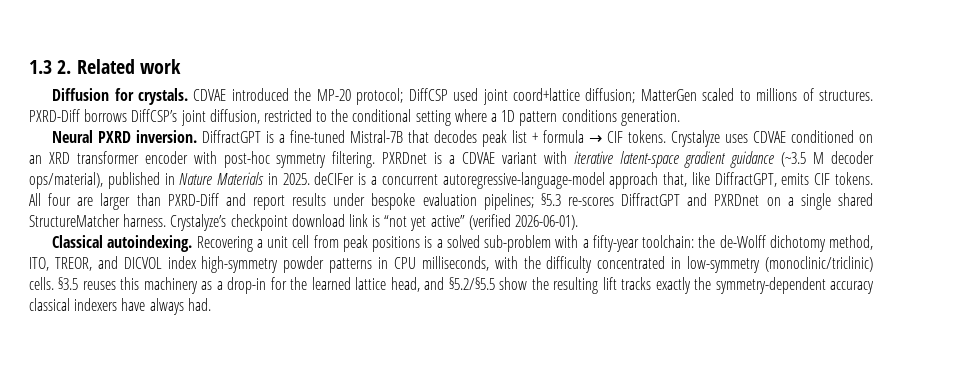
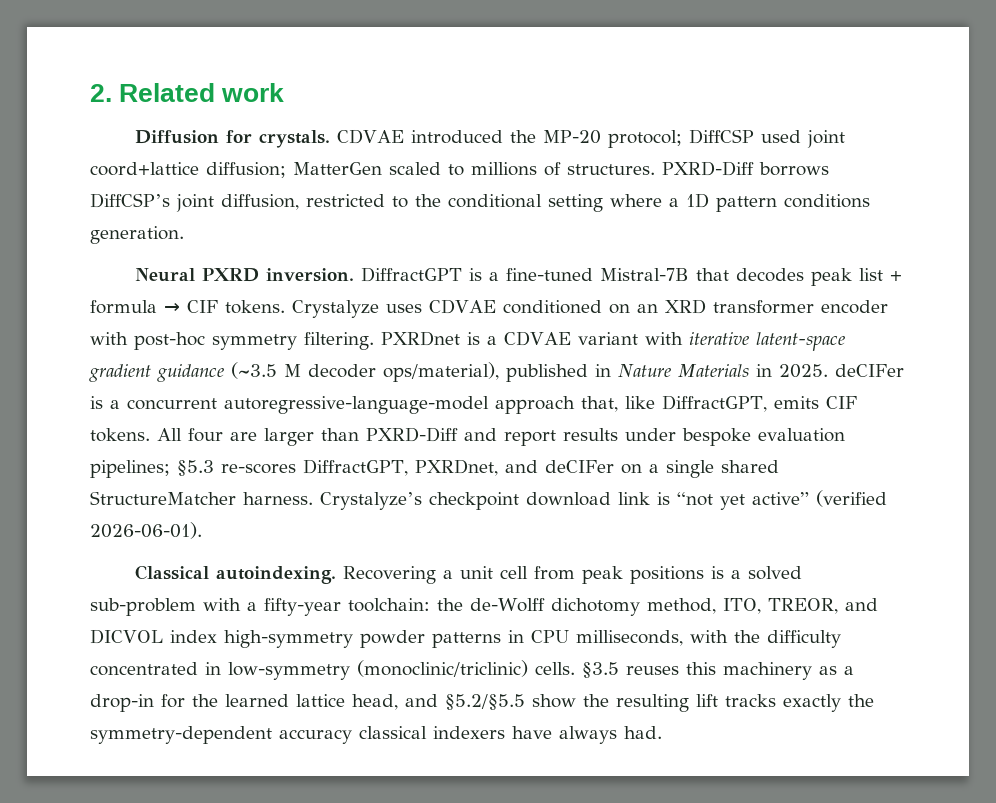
[29,60,52,74] 1.3 -> (90, 93) none
[621,193,760,206] DiffractGPT and PXRDnet -> [303,459,614,476] DiffractGPT, PXRDnet, and deCIFer

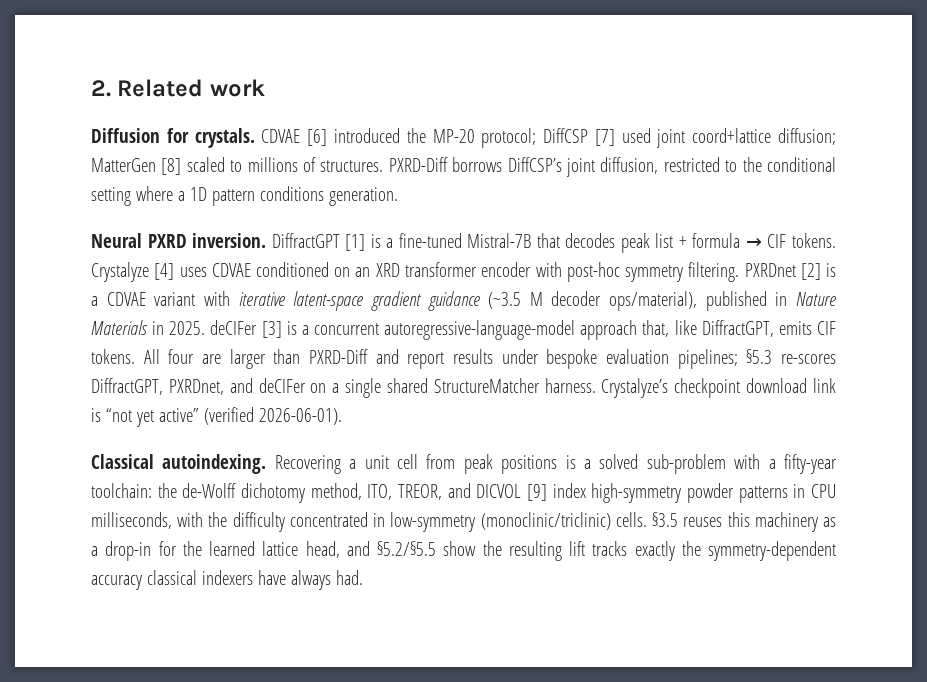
(404, 136) none -> [307,129,328,146] [6]
(754, 136) none -> [594,129,615,146] [7]
(382, 168) none -> [161,158,182,175] [8]
(462, 274) none -> [345,234,366,251] [1]
(379, 309) none -> [154,263,175,280] [4]
(460, 338) none -> [800,263,821,280] [2]
(904, 370) none -> [261,321,282,338] [3]
(163, 636) none -> [526,484,547,501] [9]

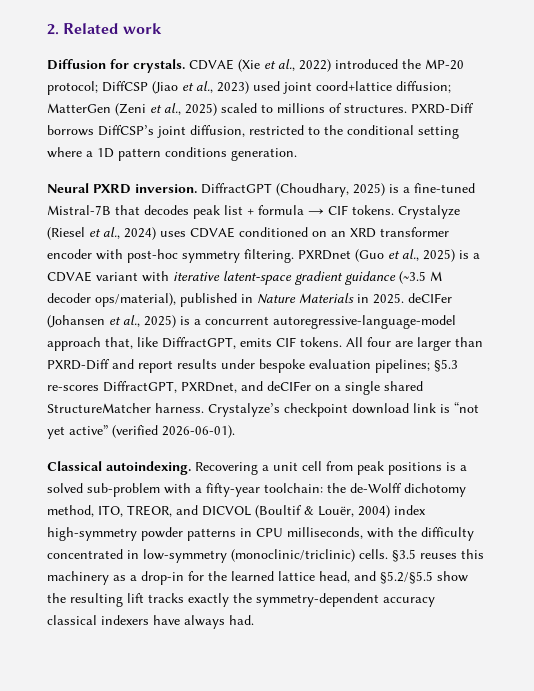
[307,129,328,146] [6] -> [238,59,331,72] (Xie et al., 2022)
[594,129,615,146] [7] -> [152,81,249,94] (Jiao et al., 2023)
[161,158,182,175] [8] -> [115,103,217,116] (Zeni et al., 2025)
[345,234,366,251] [1] -> [276,183,385,197] (Choudhary, 2025)
[154,263,175,280] [4] -> [47,227,156,240] (Riesel et al., 2024)
[800,263,821,280] [2] -> [355,249,455,262] (Guo et al., 2025)
[261,321,282,338] [3] -> [47,315,176,328] (Johansen et al., 2025)
[526,484,547,501] [9] -> [255,505,390,518] (Boultif & Louër, 2004)

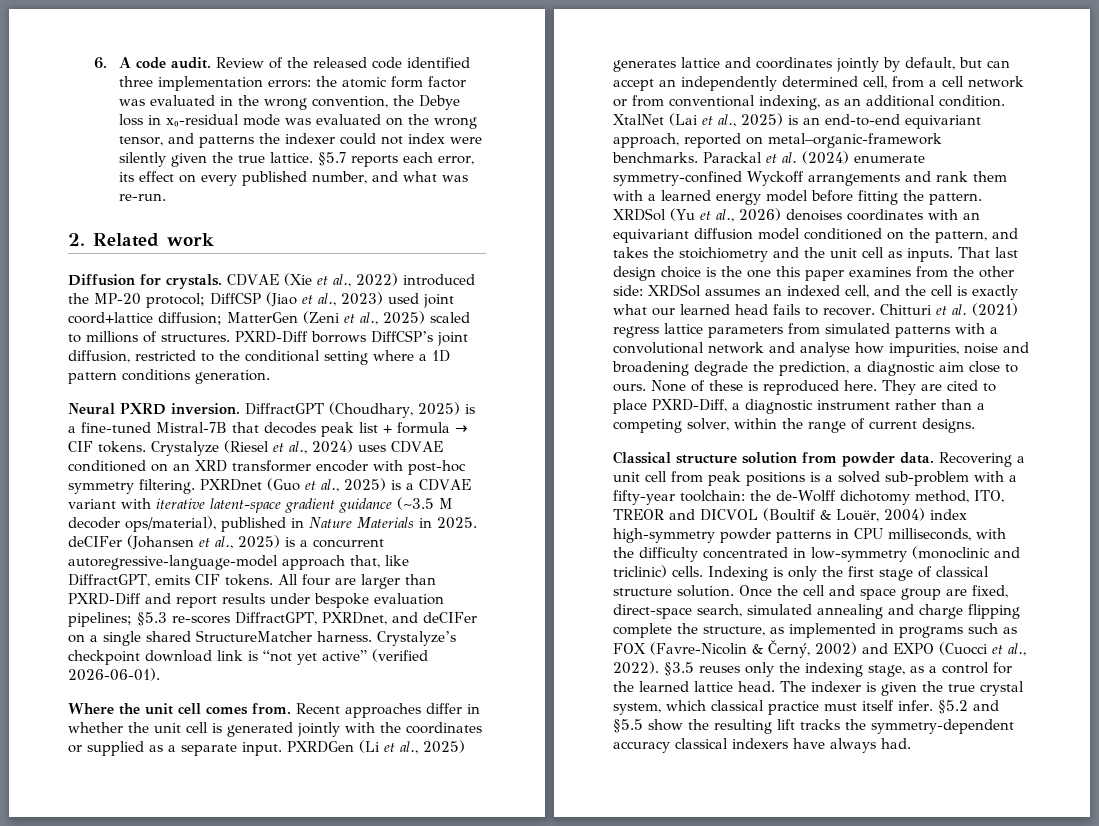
(47, 29) none -> [93,57,471,69] [119,76,467,91] [119,95,461,110] [119,114,478,129] [119,133,483,148] [119,152,475,167] [119,171,469,186] [119,193,167,201] 6. A code audit. Review of the released code identified three implementation errors: the atomic form factor was evaluated in the wrong convention, the Debye loss in x₀-residual mode was evaluated on the wrong tensor, and patterns the indexer could not index were silently given the true lattice. §5.7 reports each error, its effect on every published number, and what was re-run. //
[47,461,191,475] Classical autoindexing. -> [68,703,480,718] [68,722,482,737] [68,740,465,756] [613,57,1010,72] [613,76,1024,91] [613,95,1005,110] [613,113,981,129] [613,133,942,148] [612,151,925,164] [613,171,1007,186] [613,190,982,205] [613,208,980,222] [613,228,1018,243] [613,247,1018,262] [613,266,1014,281] [613,284,1018,300] [613,303,1018,316] [613,323,998,338] [613,342,1029,357] [612,361,1018,376] [613,380,996,395] [613,399,985,414] [613,418,975,433] [613,451,934,467] Where the unit cell comes from. Recent approaches differ in whether the unit cell is generated jointly with the coordinates or supplied as a separate input. PXRDGen (Li et al., 2025) generates lattice and coordinates jointly by default, but can accept an independently determined cell, from a cell network or from conventional indexing, as an additional condition. XtalNet (Lai et al., 2025) is an end-to-end equivariant approach, reported on metal–organic-framework benchmarks. Parackal et al. (2024) enumerate symmetry-confined Wyckoff arrangements and rank them with a learned energy model before fitting the pattern. XRDSol (Yu et al., 2026) denoises coordinates with an equivariant diffusion model conditioned on the pattern, and takes the stoichiometry and the unit cell as inputs. That last design choice is the one this paper examines from the other side: XRDSol assumes an indexed cell, and the cell is exactly what our learned head fails to recover. Chitturi et al. (2021) regress lattice parameters from simulated patterns with a convolutional network and analyse how impurities, noise and broadening degrade the prediction, a diagnostic aim close to ours. None of these is reproduced here. They are cited to place PXRD-Diff, a diagnostic instrument rather than a competing solver, within the range of current designs. // Classical structure solution from powder data.
[127,505,172,517] TREOR, -> [613,509,664,520] TREOR
[231,549,484,562] [47,571,184,585] (monoclinic/triclinic) cells. §3.5 reuses this machinery as a drop-in -> [912,546,1020,559] [613,565,989,581] [613,585,1008,600] [613,604,1020,619] [613,623,1017,638] [613,640,1026,658] [613,661,989,677] (monoclinic and triclinic) cells. Indexing is only the first stage of classical structure solution. Once the cell and space group are fixed, direct-space search, simulated annealing and charge flipping complete the structure, as implemented in programs such as FOX (Favre-Nicolin & Černý, 2002) and EXPO (Cuocci et al., 2022). §3.5 reuses only the indexing stage, as a control
[319,571,433,584] head, and §5.2/§5.5 -> [738,681,1024,696] [613,700,999,715] [613,719,643,733] head. The indexer is given the true crystal system, which classical practice must itself infer. §5.2 and §5.5
[188,593,229,607] exactly -> (840, 724) none

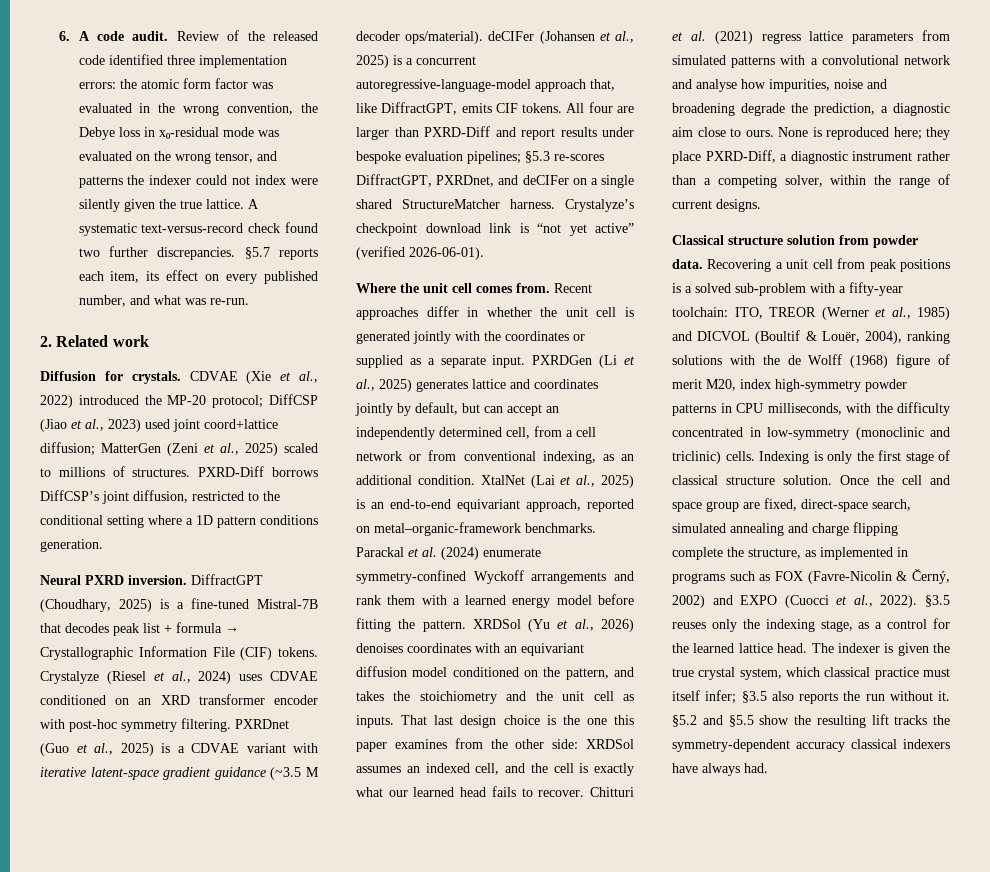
(314, 157) none -> [247,199,259,209] [78,222,318,236] [78,246,236,260] A systematic text-versus-record check found two further discrepancies.
[438,156,475,165] error, -> [110,271,140,283] item,
[68,441,93,452] CIF -> [40,646,273,660] Crystallographic Information File (CIF)
[125,516,477,532] ops/material), published in Nature Materials in 2025. -> [405,31,484,44] ops/material).
[691,380,996,395] of these is reproduced here. They are cited to -> [812,127,950,140] is reproduced here; they
[750,490,1004,505] [613,509,664,520] the de-Wolff dichotomy method, ITO, TREOR -> [734,307,950,320] ITO, TREOR (Werner et al., 1985)
[883,508,925,521] 2004) -> [864,331,950,344] [672,354,950,368] [672,379,736,391] 2004), ranking solutions with the de Wolff (1968) figure of merit M20,
[898,700,933,711] infer. -> [705,690,950,704] infer; §3.5 also reports the run without it.

